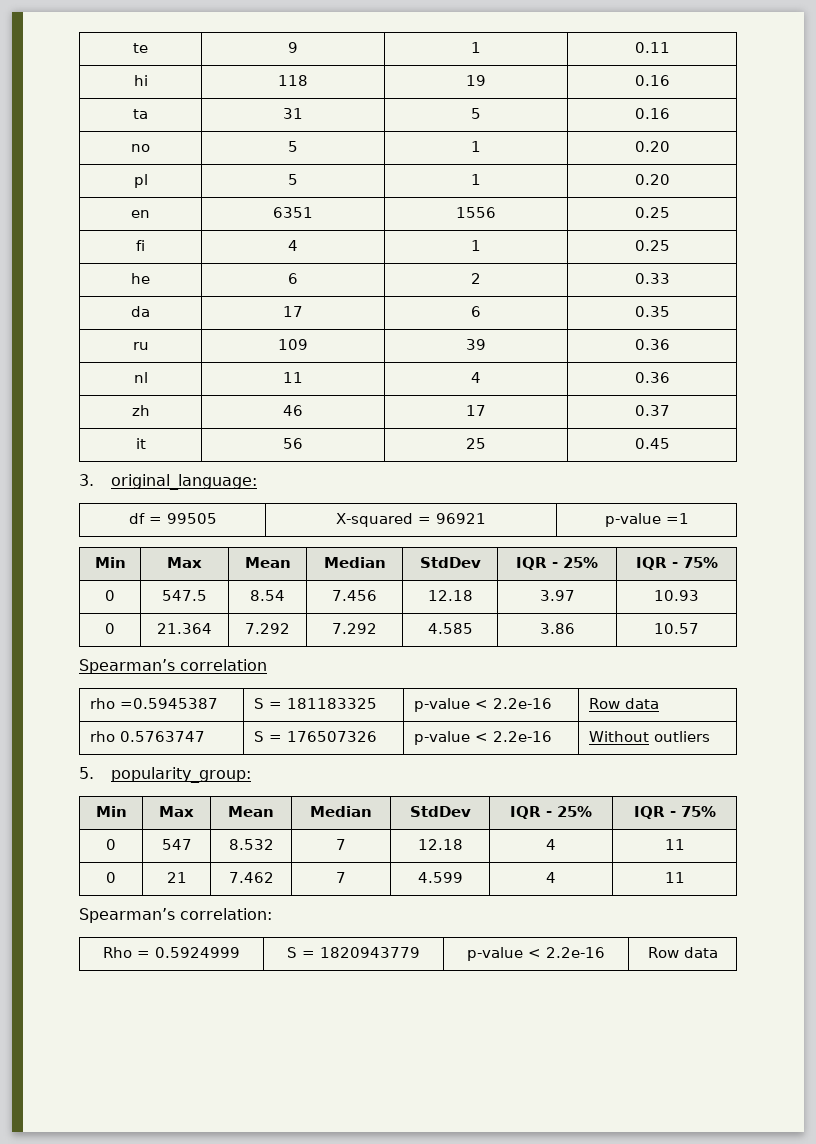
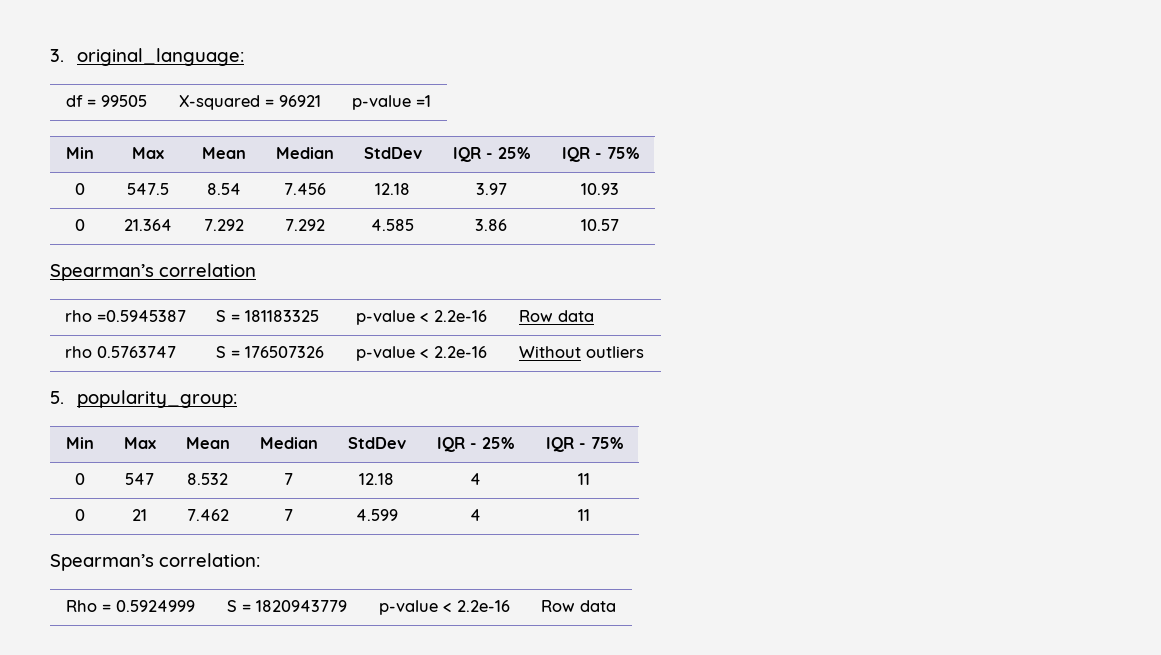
[133,43,148,53] [288,42,298,53] [471,42,481,53] [634,42,670,53] [133,75,148,86] [278,75,308,86] [466,75,486,86] [634,75,670,86] [133,109,148,119] [283,108,303,119] [471,108,481,119] [634,108,670,119] [131,144,150,152] [288,141,298,152] [471,141,481,152] [634,141,670,152] [133,174,148,188] [288,174,298,185] [471,174,481,185] [634,174,670,185] [131,210,150,218] [273,207,313,218] [456,207,496,218] [634,207,670,218] [136,240,145,251] [288,240,298,251] [471,240,481,251] [634,240,670,251] [131,273,150,284] [288,273,298,284] [471,273,481,284] [634,273,670,284] [131,306,150,317] [283,306,303,317] [471,306,481,317] [634,306,670,317] [132,342,149,350] [278,339,308,350] [466,339,486,350] [634,339,670,350] [133,372,148,383] [283,372,303,383] [471,372,481,383] [634,372,670,383] [131,405,150,416] [283,405,303,416] [466,405,486,416] [634,405,670,416] [135,438,146,449] [283,438,303,449] [466,438,486,449] [634,438,670,449] te | 9 | 1 | 0.11 // hi | 118 | 19 | 0.16 // ta | 31 | 5 | 0.16 // no | 5 | 1 | 0.20 // pl | 5 | 1 | 0.20 // en | 6351 | 1556 | 0.25 // fi | 4 | 1 | 0.25 // he | 6 | 2 | 0.33 // da | 17 | 6 | 0.35 // ru | 109 | 39 | 0.36 // nl | 11 | 4 | 0.36 // zh | 46 | 17 | 0.37 // it | 56 | 25 | 0.45 // -> (50, 55) none

